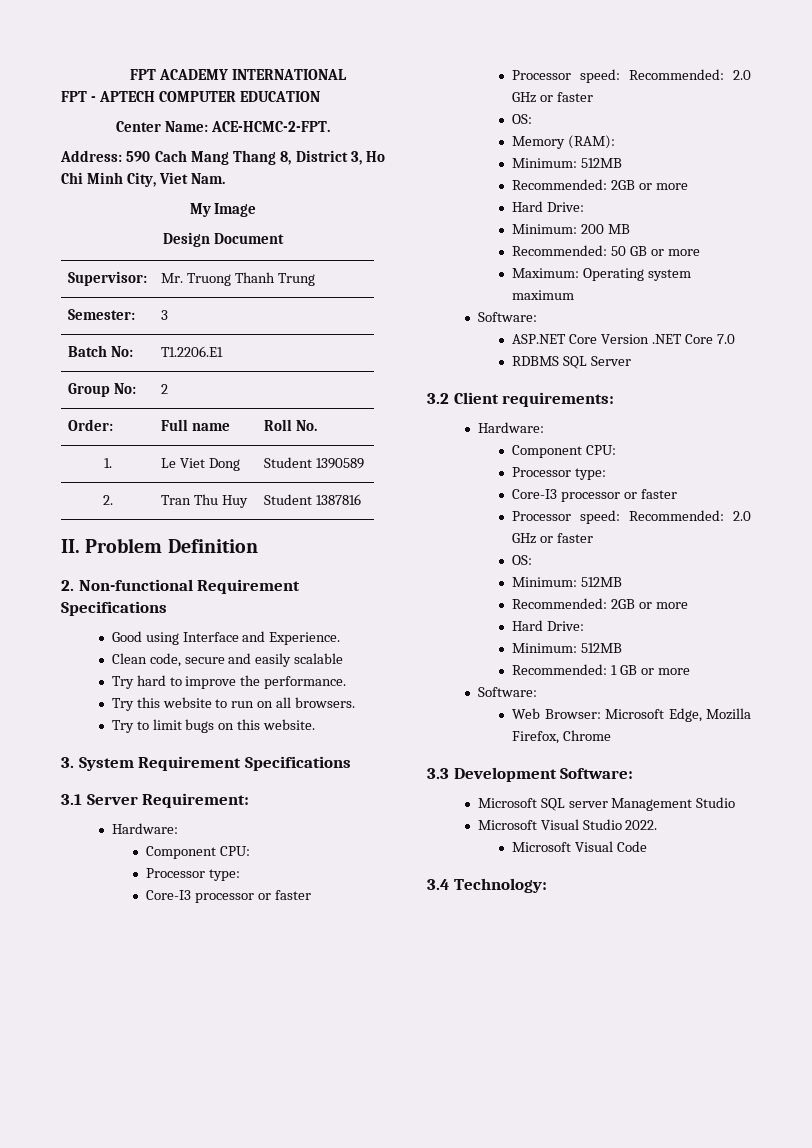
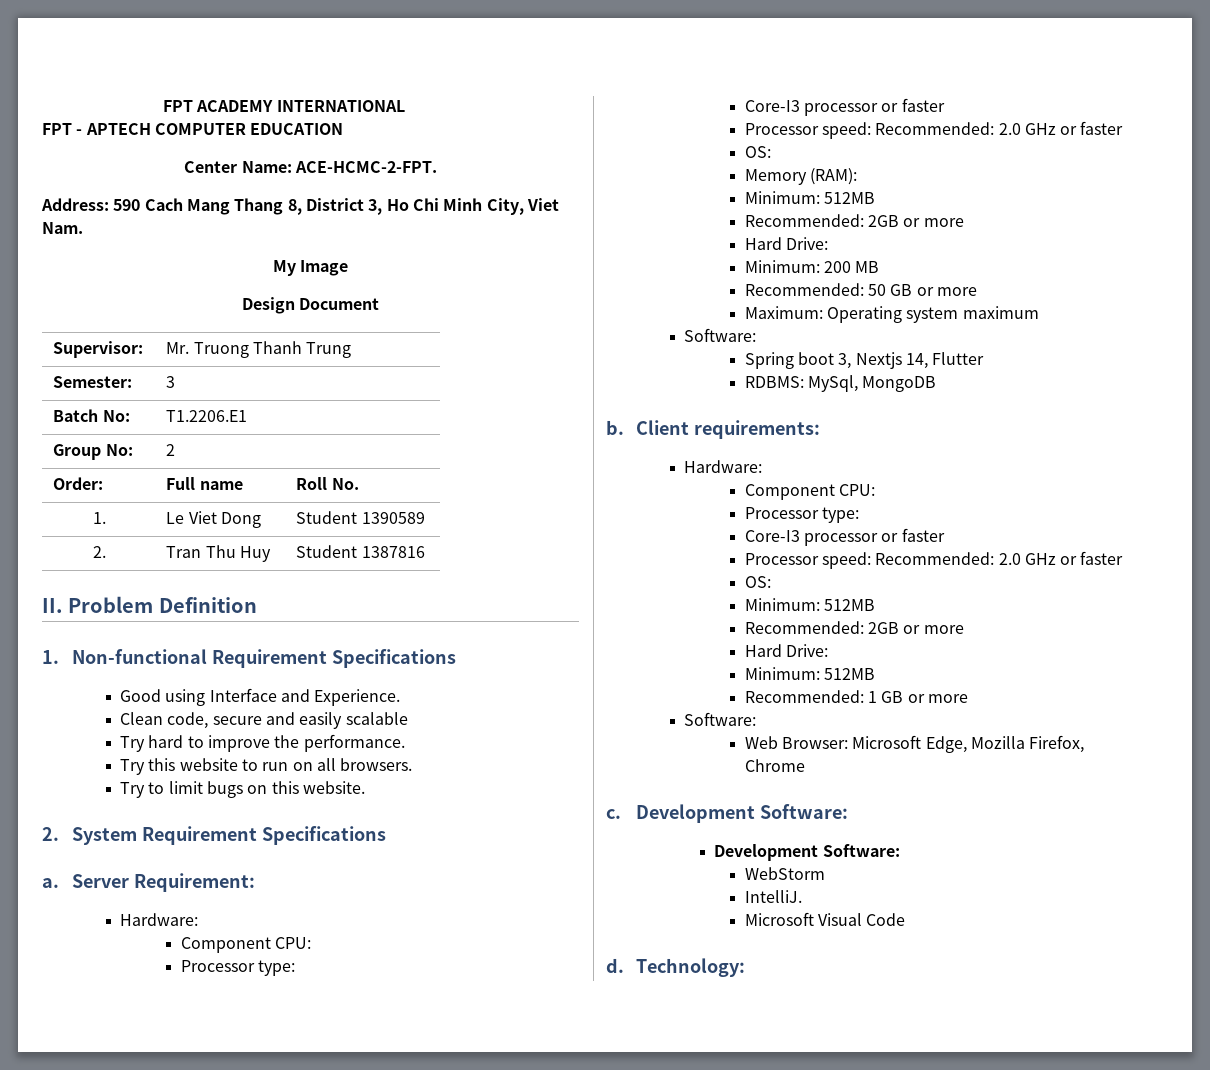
[61,580,74,591] 2. -> [42,650,59,664] 1.
[61,757,74,768] 3. -> [42,827,59,841] 2.
[61,794,82,805] 3.1 -> [42,878,59,888] a.
[512,334,735,344] [512,356,632,369] [427,393,449,404] ASP.NET Core Version .NET Core 7.0 // RDBMS SQL Server // 3.2 -> [744,352,985,369] [744,375,937,392] [606,420,624,435] Spring boot 3, Nextjs 14, Flutter // RDBMS: MySql, MongoDB // b.
[427,767,634,782] [477,797,736,811] [477,819,658,830] 3.3 Development Software: // Microsoft SQL server Management Studio // Microsoft Visual Studio 2022. -> [606,804,849,823] [714,844,900,861] [744,867,825,880] [744,890,802,903] c. Development Software: // Development Software: // WebStorm // IntelliJ.
[427,879,449,890] 3.4 -> [606,958,624,973] d.

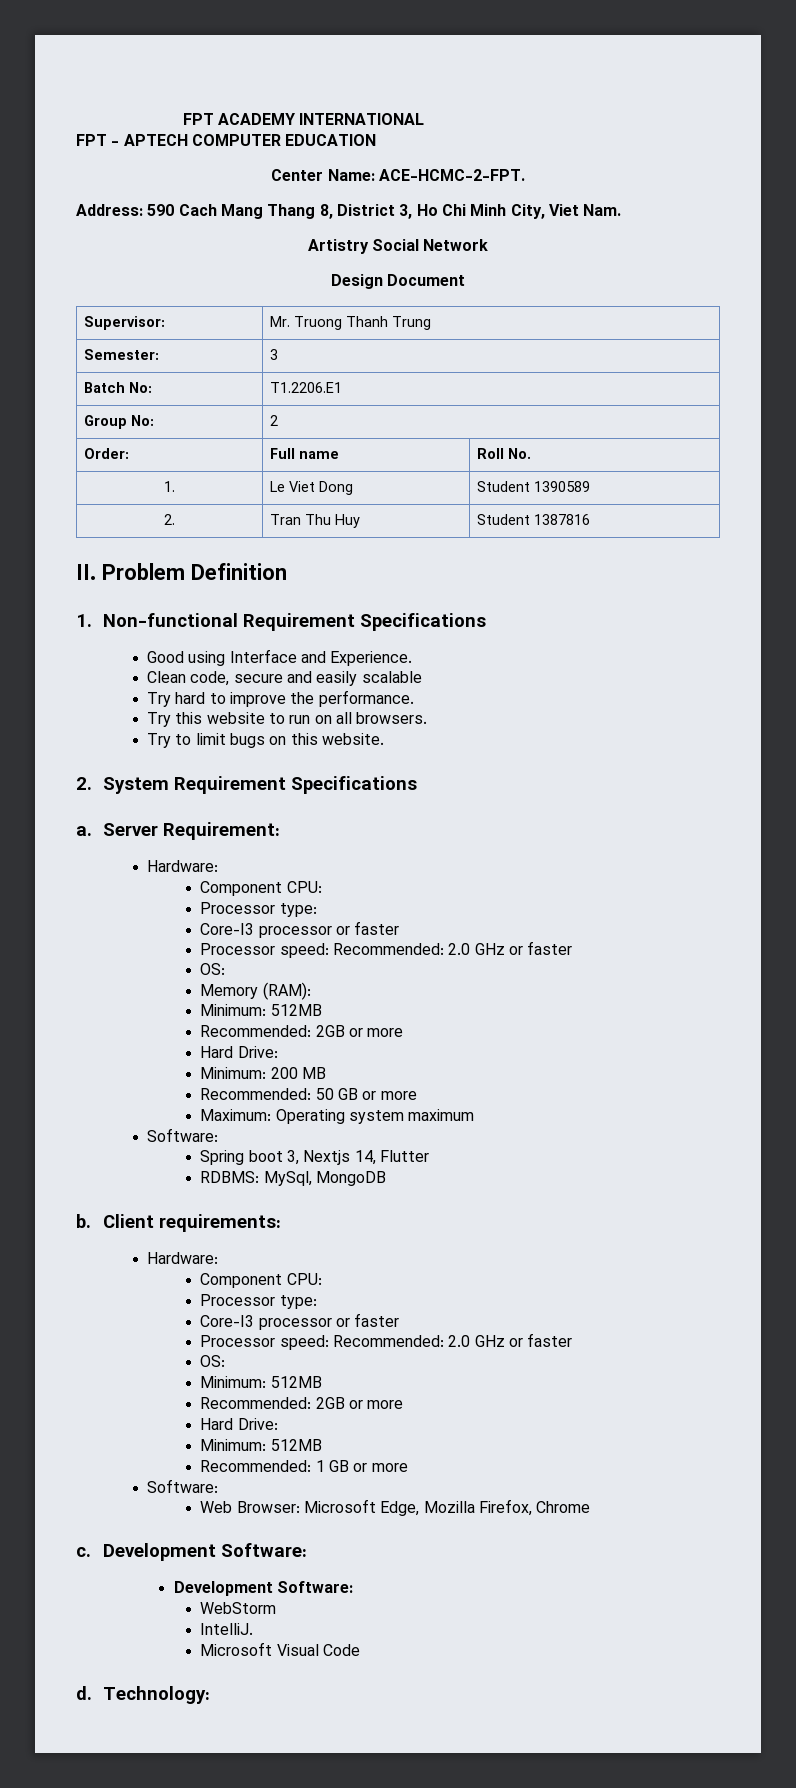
[272,260,349,276] My Image -> [307,239,489,254] Artistry Social Network

